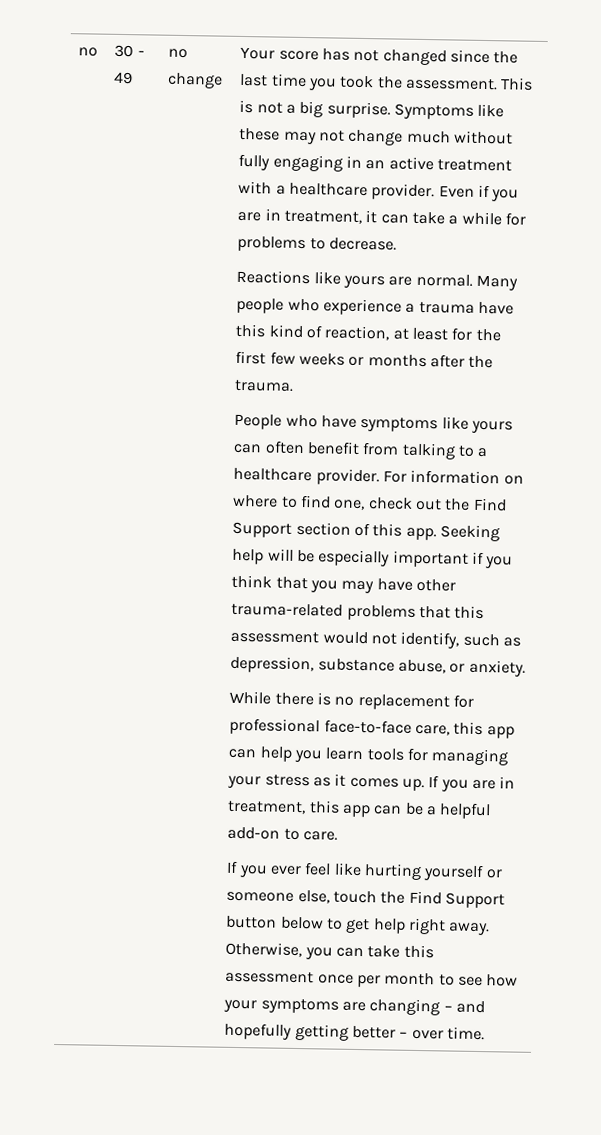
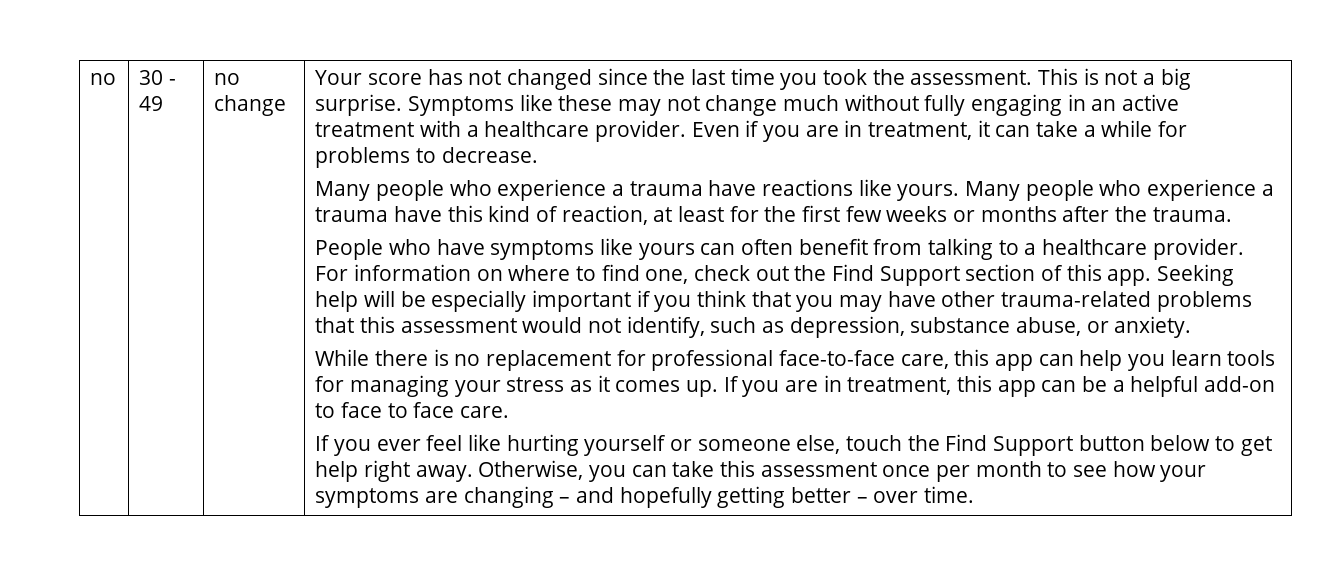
[236,269,473,289] Reactions like yours are normal. -> [315,179,960,201] Many people who experience a trauma have reactions like yours.
(300, 834) none -> [340,402,455,418] face to face

